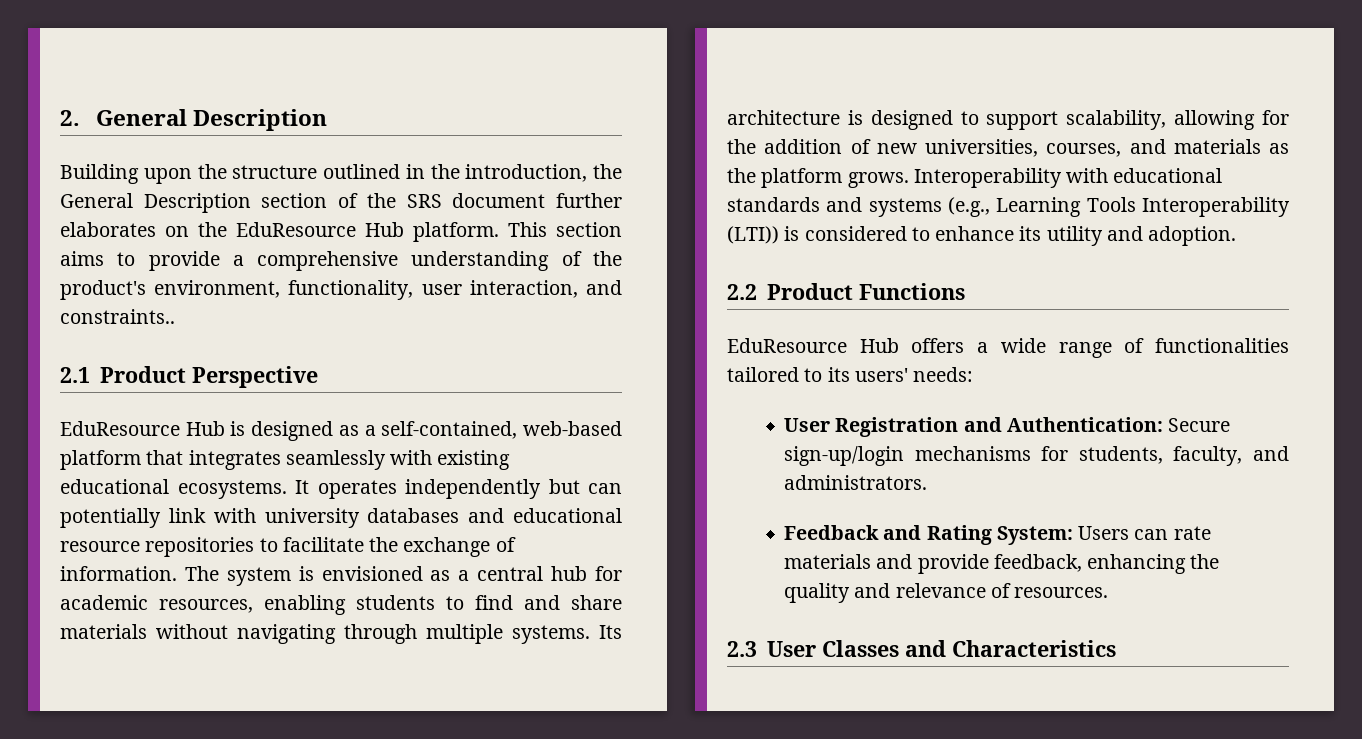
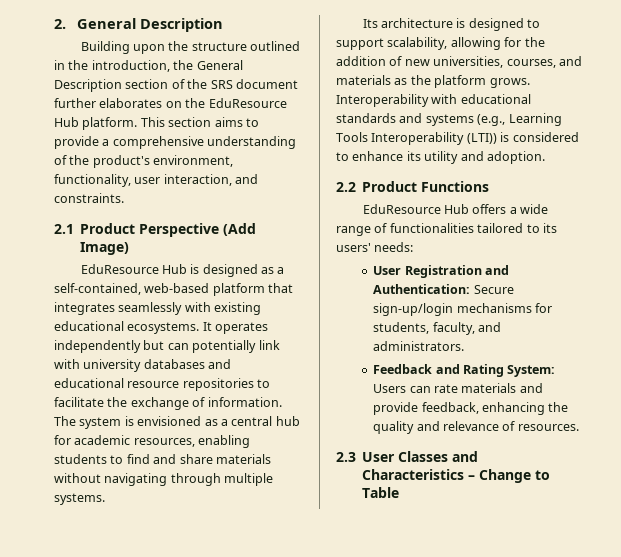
[60,309,175,324] constraints.. -> [54,193,124,203] constraints.
(318, 377) none -> [223,223,257,236] [80,242,130,255] (Add Image)
(590, 634) none -> (105, 499) //
(1116, 648) none -> [468,469,551,483] [362,487,400,498] – Change to Table

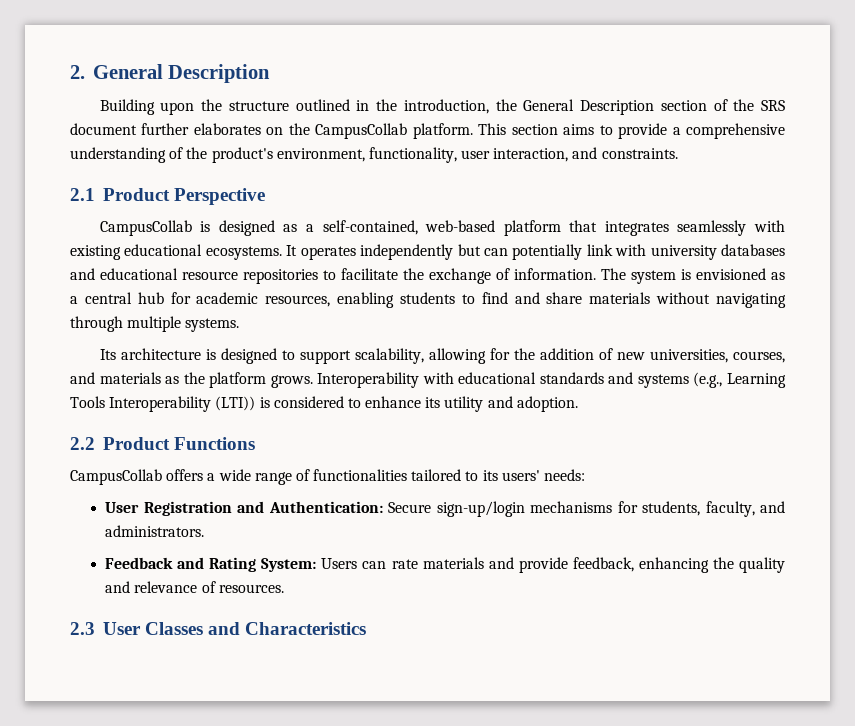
[208,98,287,108] [54,117,79,127] EduResource Hub -> [315,123,408,139] CampusCollab
[223,223,257,236] [80,242,130,255] [80,264,187,274] (Add Image) // EduResource Hub -> [99,220,192,236] // CampusCollab
[362,204,469,214] EduResource Hub -> [70,469,162,485] CampusCollab
[468,469,551,483] [362,487,400,498] – Change to Table -> (367, 628) none

